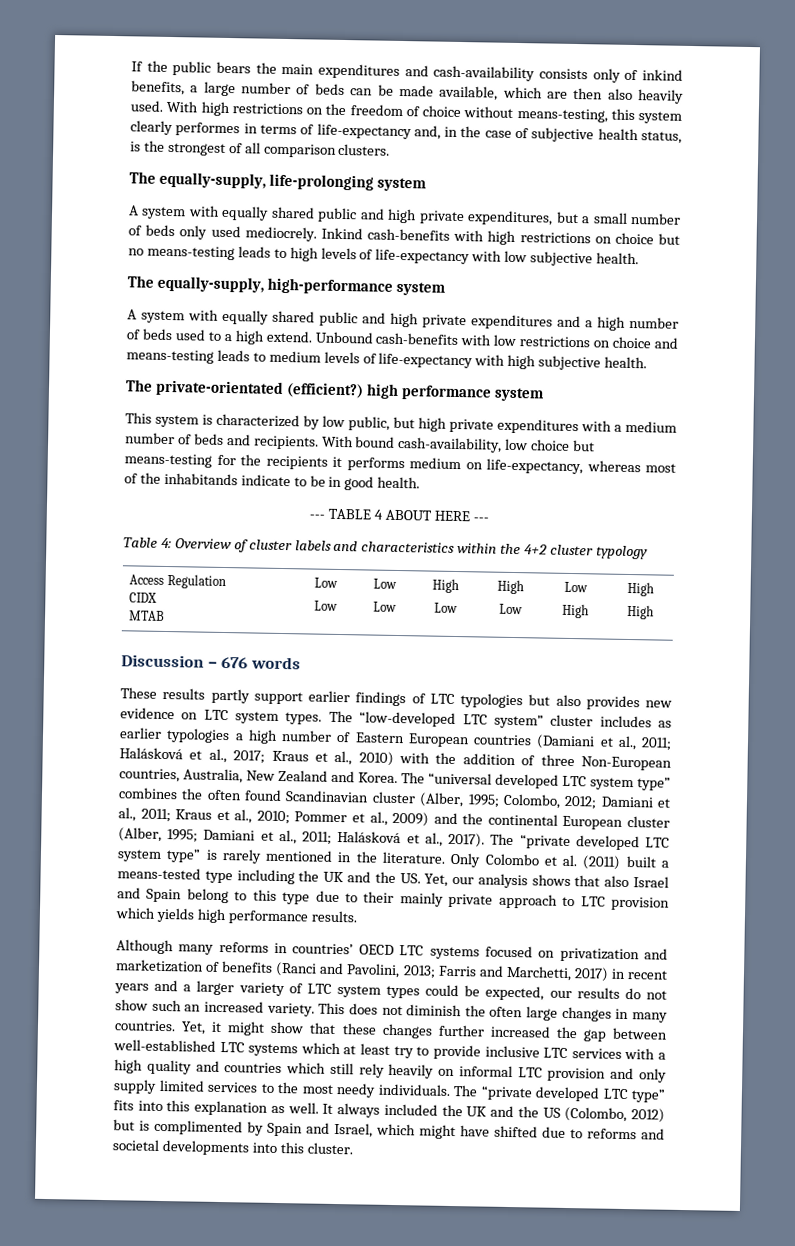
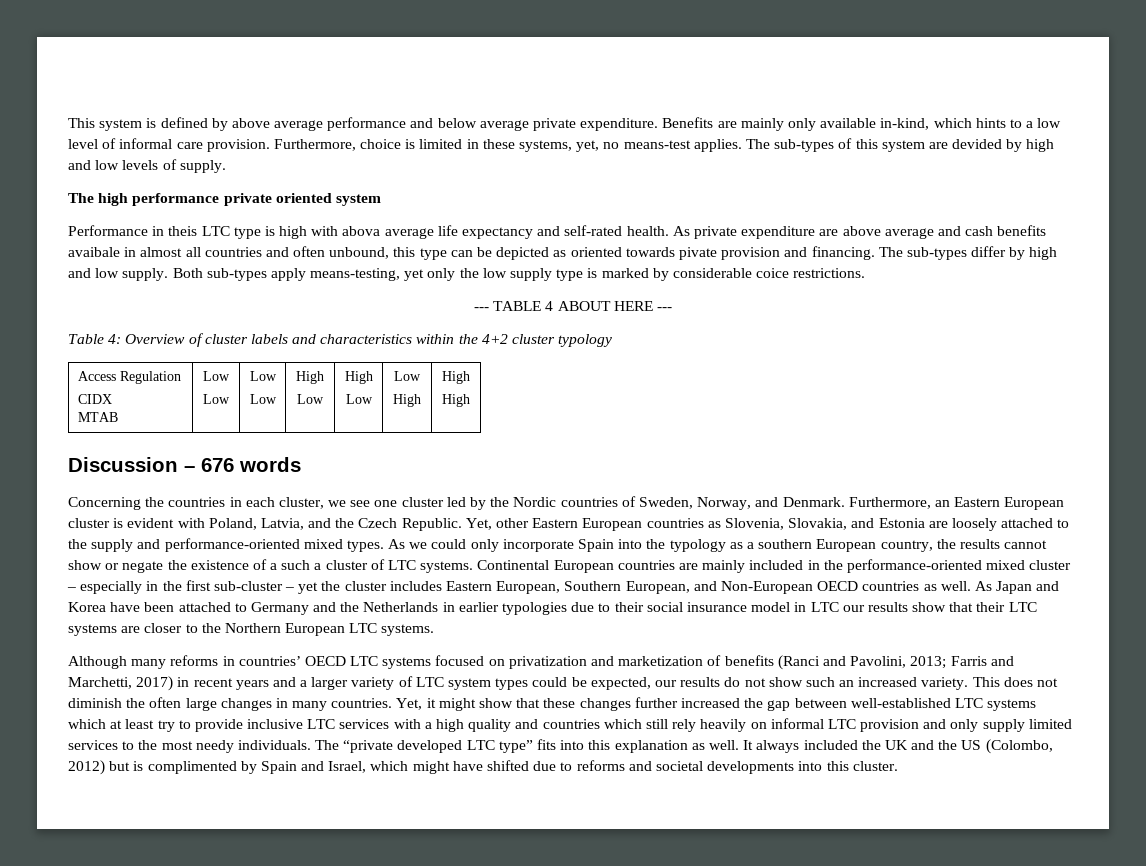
[131,60,684,83] [131,80,685,104] [130,100,682,124] [130,120,683,144] [130,140,391,158] [129,171,427,192] [129,205,681,226] [128,224,681,246] [128,245,640,267] [127,275,446,296] [127,309,679,331] [126,328,679,349] [126,349,648,371] [125,379,545,402] [125,412,677,435] [125,432,596,453] [124,453,676,475] [124,472,421,491] If the public bears the main expenditures and cash-availability consists only of inkind benefits, a large number of beds can be made available, which are then also heavily used. With high restrictions on the freedom of choice without means-testing, this system clearly performes in terms of life-expectancy and, in the case of subjective health status, is the strongest of all comparison clusters. // The equally-supply, life-prolonging system // A system with equally shared public and high private expenditures, but a small number of beds only used mediocrely. Inkind cash-benefits with high restrictions on choice but no means-testing leads to high levels of life-expectancy with low subjective health. // The equally-supply, high-performance system // A system with equally shared public and high private expenditures and a high number of beds used to a high extend. Unbound cash-benefits with low restrictions on choice and means-testing leads to medium levels of life-expectancy with high subjective health. // The private-orientated (efficient?) high performance system // This system is characterized by low public, but high private expenditures with a medium number of beds and recipients. With bound cash-availability, low choice but means-testing for the recipients it performs medium on life-expectancy, whereas most of the inhabitands indicate to be in good health. -> [68,117,1062,131] [68,138,1055,152] [68,159,226,173] [68,193,381,206] [68,225,1047,239] [68,246,1058,260] [68,268,866,281] This system is defined by above average performance and below average private expenditure. Benefits are mainly only available in-kind, which hints to a low level of informal care provision. Furthermore, choice is limited in these systems, yet, no means-test applies. The sub-types of this system are devided by high and low levels of supply. // The high performance private oriented system // Performance in theis LTC type is high with abova average life expectancy and self-rated health. As private expenditure are above average and cash benefits avaibale in almost all countries and often unbound, this type can be depicted as oriented towards pivate provision and financing. The sub-types differ by high and low supply. Both sub-types apply means-testing, yet only the low supply type is marked by considerable coice restrictions.
[120,687,672,711] [120,707,672,729] [119,727,672,751] [119,747,672,771] [119,768,671,791] [118,787,671,810] [118,807,670,830] [118,827,670,851] [117,849,669,870] [117,867,669,889] [117,887,671,911] [115,907,358,925] These results partly support earlier findings of LTC typologies but also provides new evidence on LTC system types. The “low-developed LTC system” cluster includes as earlier typologies a high number of Eastern European countries (Damiani et al., 2011; Halásková et al., 2017; Kraus et al., 2010) with the addition of three Non-European countries, Australia, New Zealand and Korea. The “universal developed LTC system type” combines the often found Scandinavian cluster (Alber, 1995; Colombo, 2012; Damiani et al., 2011; Kraus et al., 2010; Pommer et al., 2009) and the continental European cluster (Alber, 1995; Damiani et al., 2011; Halásková et al., 2017). The “private developed LTC system type” is rarely mentioned in the literature. Only Colombo et al. (2011) built a means-tested type including the UK and the US. Yet, our analysis shows that also Israel and Spain belong to this type due to their mainly private approach to LTC provision which yields high performance results. -> [68,496,1065,510] [68,518,1070,531] [68,538,1048,552] [68,559,1072,573] [67,580,1060,594] [68,602,1037,615] [68,623,435,636] Concerning the countries in each cluster, we see one cluster led by the Nordic countries of Sweden, Norway, and Denmark. Furthermore, an Eastern European cluster is evident with Poland, Latvia, and the Czech Republic. Yet, other Eastern European countries as Slovenia, Slovakia, and Estonia are loosely attached to the supply and performance-oriented mixed types. As we could only incorporate Spain into the typology as a southern European country, the results cannot show or negate the existence of a such a cluster of LTC systems. Continental European countries are mainly included in the performance-oriented mixed cluster – especially in the first sub-cluster – yet the cluster includes Eastern European, Southern European, and Non-European OECD countries as well. As Japan and Korea have been attached to Germany and the Netherlands in earlier typologies due to their social insurance model in LTC our results show that their LTC systems are closer to the Northern European LTC systems.

